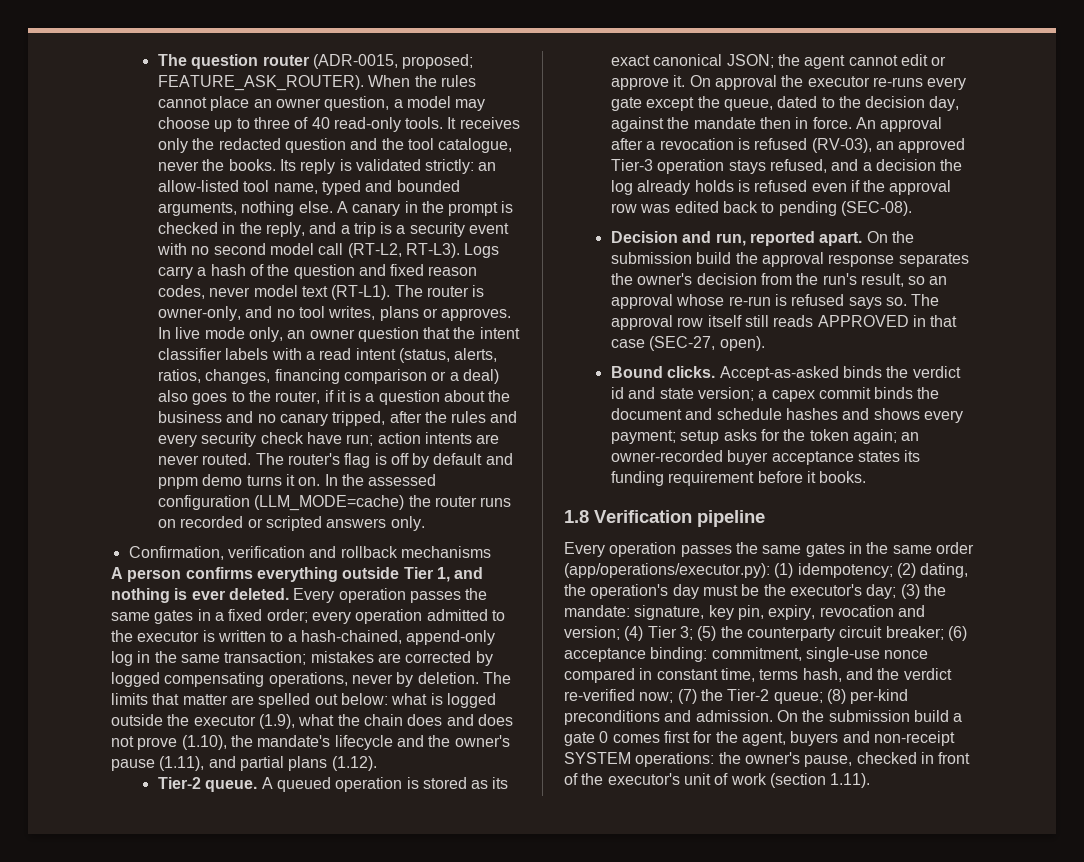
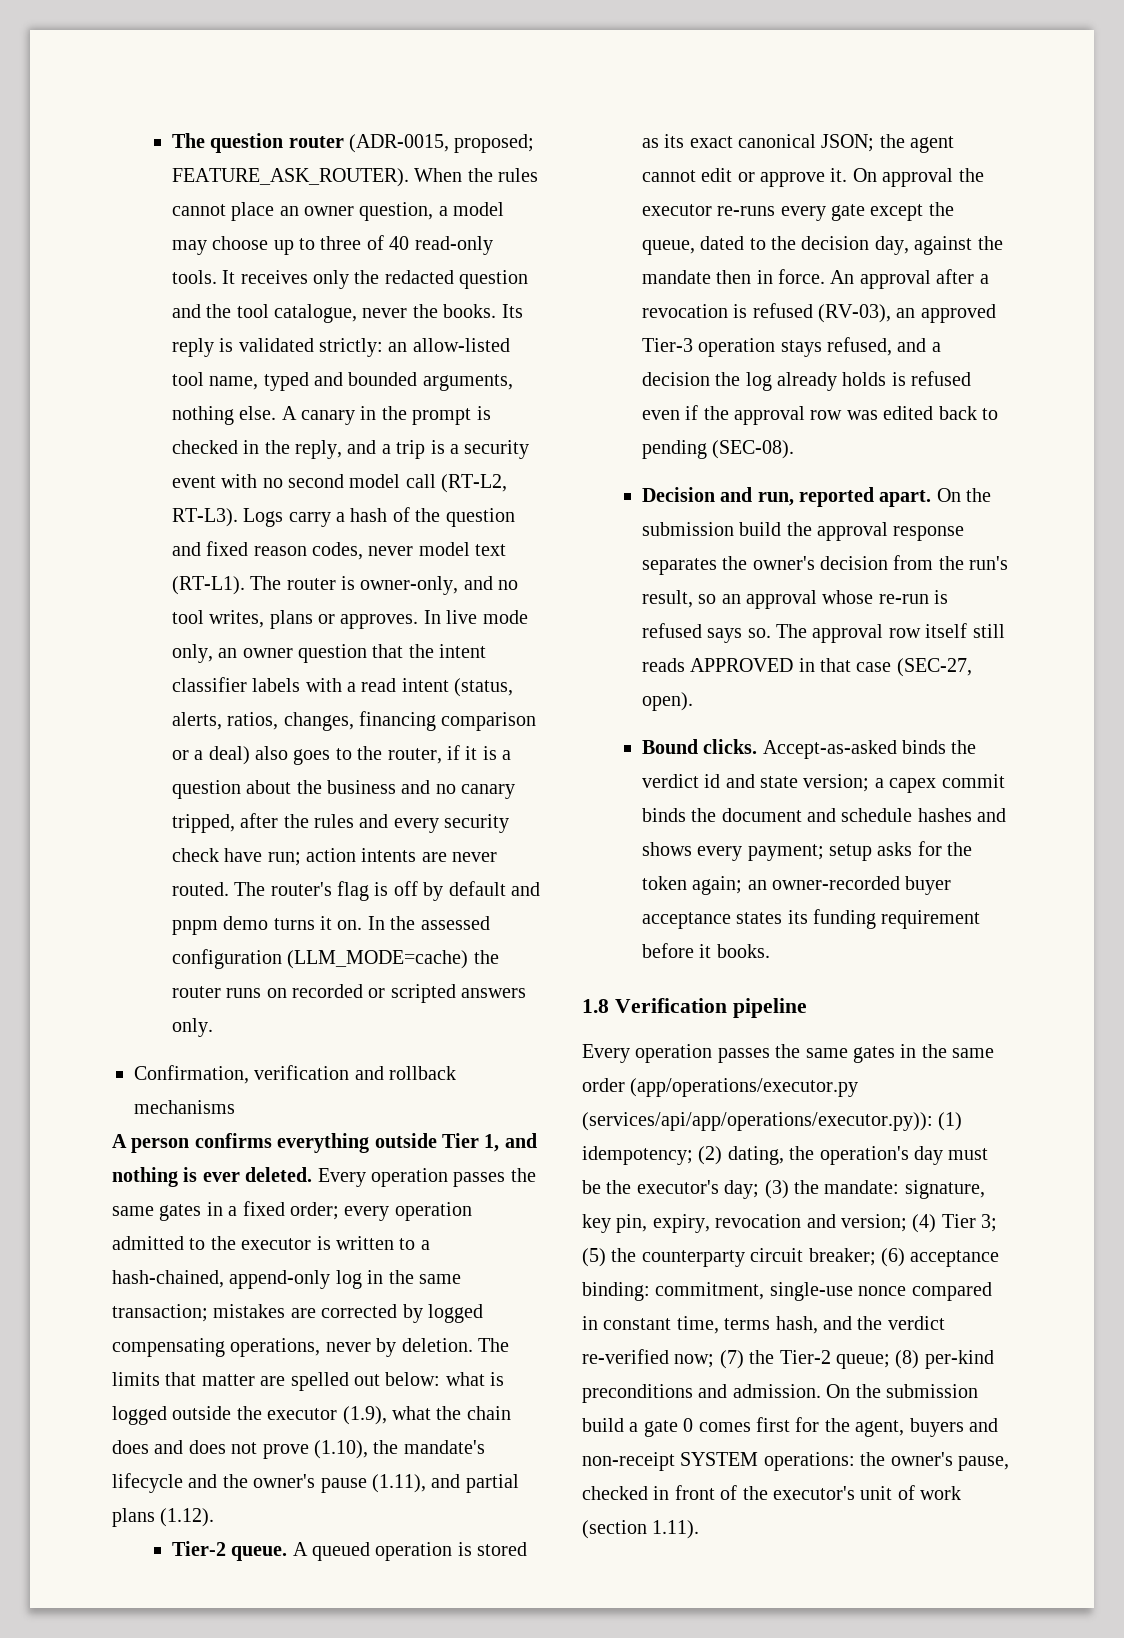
[564,563,770,578] (app/operations/executor.py): -> [630,1078,859,1097] [582,1112,933,1131] (app/operations/executor.py (services/api/app/operations/executor.py)):

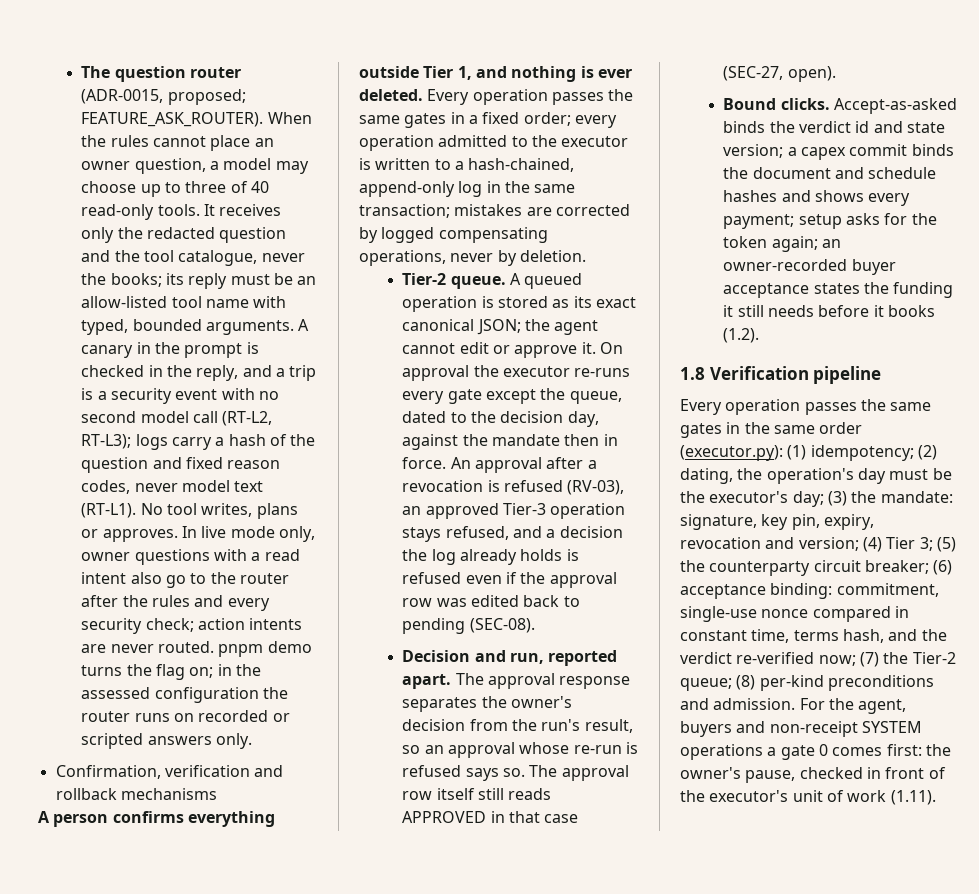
[443,304,523,318] [171,338,510,357] [171,372,513,391] [171,406,277,425] books. Its reply is validated strictly: an allow-listed tool name, typed and bounded arguments, nothing else. -> [110,273,317,289] [81,296,287,308] [81,319,294,335] books; its reply must be an allow-listed tool name with typed, bounded arguments.
[171,508,284,527] RT-L3). Logs -> [81,434,168,450] RT-L3); logs
[250,576,519,595] The router is owner-only, and no -> [140,503,163,515] No
[218,644,487,663] [171,677,514,697] [171,711,537,731] [171,745,512,765] [171,780,516,799] [171,814,235,833] an owner question that the intent classifier labels with a read intent (status, alerts, ratios, changes, financing comparison or a deal) also goes to the router, if it is a question about the business and no canary tripped, -> [81,549,300,565] [81,572,289,588] owner questions with a read intent also go to the router
[171,848,301,866] check have run; -> [145,618,194,632] check;
[234,881,540,901] [171,916,385,935] The router's flag is off by default and pnpm demo turns it on. In -> [218,641,312,657] [81,664,232,680] pnpm demo turns the flag on; in
[287,950,469,969] (LLM_MODE=cache) -> (259, 695) none
[477,1338,509,1352] [112,1372,505,1391] [112,1406,511,1425] [112,1440,485,1459] [112,1473,519,1493] [112,1508,215,1527] The limits that matter are spelled out below: what is logged outside the executor (1.9), what the chain does and does not prove (1.10), the mandate's lifecycle and the owner's pause (1.11), and partial plans (1.12). -> (586, 256) none
[936,488,992,502] [641,522,812,536] On the submission build the -> [455,673,484,685] The
[787,909,981,929] [641,943,770,958] its funding requirement before it books. -> [863,282,954,298] [723,305,935,317] [723,328,760,343] the funding it still needs before it books (1.2).
[630,1078,859,1097] [582,1112,933,1131] (app/operations/executor.py (services/api/app/operations/executor.py)): -> [680,445,783,461] (executor.py):
[826,1384,978,1398] [582,1417,820,1437] On the submission build a gate 0 comes first for -> [799,698,825,710] For
[763,1452,855,1471] operations: -> [680,744,922,760] operations a gate 0 comes first:
[582,1520,700,1539] (section 1.11). -> [890,790,936,805] (1.11).

